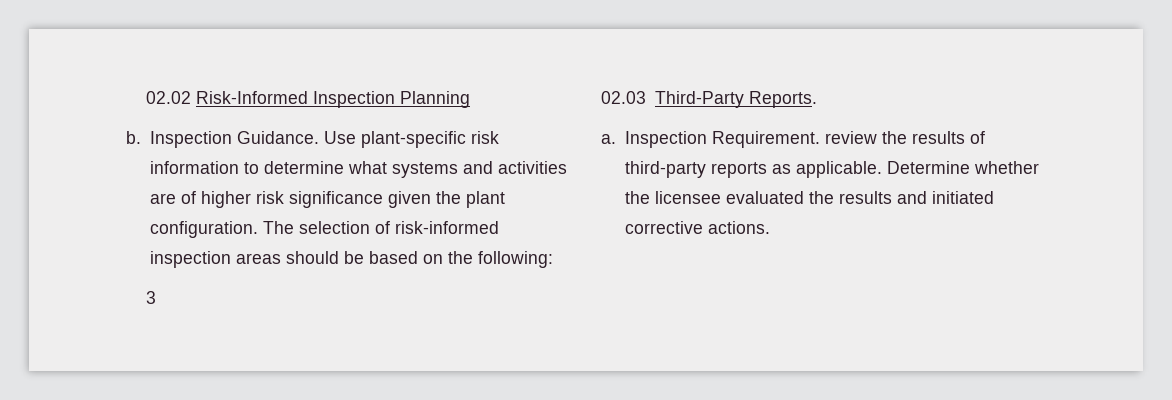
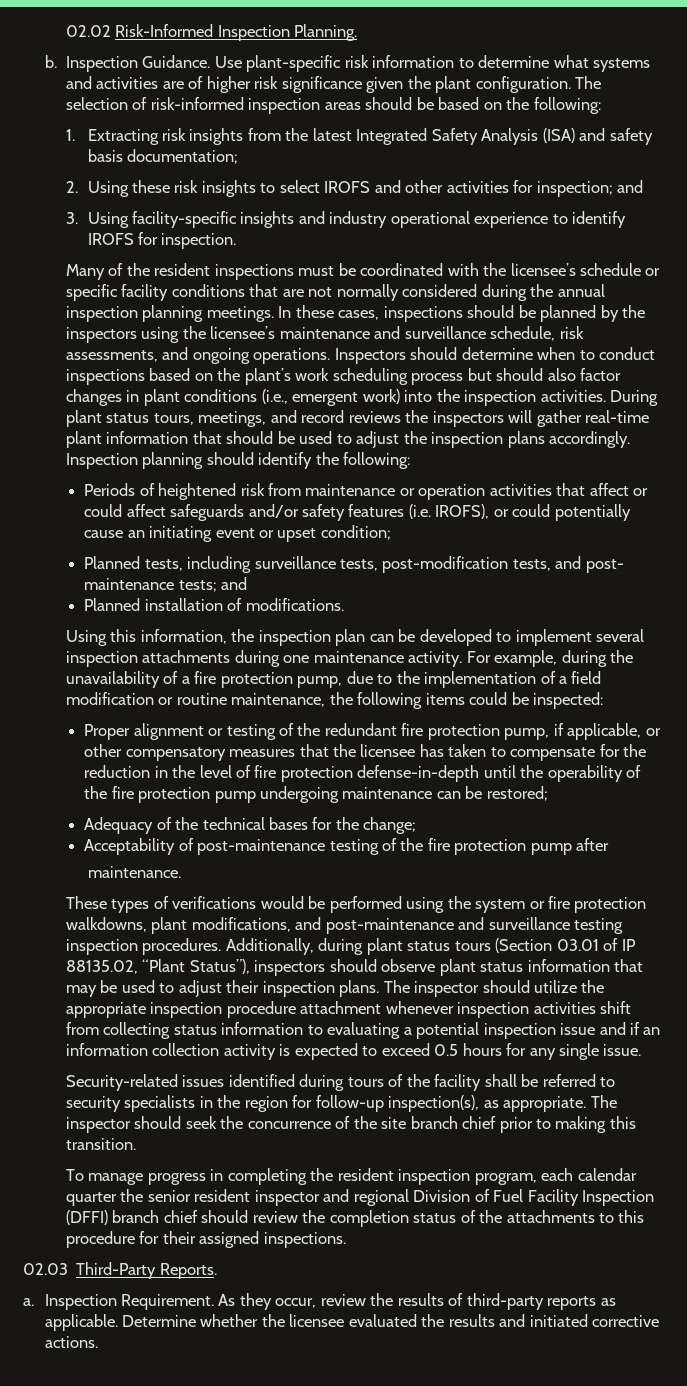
[399,91,470,108] Planning -> [294,24,358,41] Planning.
[145,291,156,304] 3 -> [66,128,653,145] [87,149,238,164] [66,180,643,197] [66,211,627,228] [87,232,237,249] [66,263,661,280] [66,284,605,301] [66,305,646,322] [66,326,584,343] [66,347,656,364] [66,368,621,385] [66,389,659,406] [66,410,650,427] [66,431,631,448] [66,452,411,469] [84,483,649,500] [84,504,631,521] [84,525,391,542] [84,556,624,573] [84,577,248,592] [84,598,344,611] [66,629,645,646] [66,650,634,667] [66,671,602,688] [66,692,604,709] [84,723,661,740] [84,744,647,761] [84,765,642,782] [84,786,548,803] [84,817,417,834] [84,838,610,855] [87,866,181,878] [66,896,647,913] [66,917,624,934] [66,938,636,955] [66,959,644,976] [66,980,605,997] [66,1001,632,1018] [66,1022,661,1039] [66,1043,642,1060] [66,1074,616,1091] [66,1095,617,1112] [66,1116,636,1133] [66,1138,137,1150] [66,1168,637,1185] [66,1189,654,1206] [66,1210,645,1227] [66,1231,346,1248] 1. Extracting risk insights from the latest Integrated Safety Analysis (ISA) and safety basis documentation; // 2. Using these risk insights to select IROFS and other activities for inspection; and // 3. Using facility-specific insights and industry operational experience to identify IROFS for inspection. // Many of the resident inspections must be coordinated with the licensee’s schedule or specific facility conditions that are not normally considered during the annual inspection planning meetings. In these cases, inspections should be planned by the inspectors using the licensee’s maintenance and surveillance schedule, risk assessments, and ongoing operations. Inspectors should determine when to conduct inspections based on the plant’s work scheduling process but should also factor changes in plant conditions (i.e., emergent work) into the inspection activities. During plant status tours, meetings, and record reviews the inspectors will gather real-time plant information that should be used to adjust the inspection plans accordingly. Inspection planning should identify the following: // Periods of heightened risk from maintenance or operation activities that affect or could affect safeguards and/or safety features (i.e. IROFS), or could potentially cause an initiating event or upset condition; // Planned tests, including surveillance tests, post-modification tests, and post- maintenance tests; and // Planned installation of modifications. // Using this information, the inspection plan can be developed to implement several inspection attachments during one maintenance activity. For example, during the unavailability of a fire protection pump, due to the implementation of a field modification or routine maintenance, the following items could be inspected: // Proper alignment or testing of the redundant fire protection pump, if applicable, or other compensatory measures that the licensee has taken to compensate for the reduction in the level of fire protection defense-in-depth until the operability of the fire protection pump undergoing maintenance can be restored; // Adequacy of the technical bases for the change; // Acceptability of post-maintenance testing of the fire protection pump after // maintenance. // These types of verifications would be performed using the system or fire protection walkdowns, plant modifications, and post-maintenance and surveillance testing inspection procedures. Additionally, during plant status tours (Section 03.01 of IP 88135.02, “Plant Status”), inspectors should observe plant status information that may be used to adjust their inspection plans. The inspector should utilize the appropriate inspection procedure attachment whenever inspection activities shift from collecting status information to evaluating a potential inspection issue and if an information collection activity is expected to exceed 0.5 hours for any single issue. // Security-related issues identified during tours of the facility shall be referred to security specialists in the region for follow-up inspection(s), as appropriate. The inspector should seek the concurrence of the site branch chief prior to making this transition. // To manage progress in completing the resident inspection program, each calendar quarter the senior resident inspector and regional Division of Fuel Facility Inspection (DFFI) branch chief should review the completion status of the attachments to this procedure for their assigned inspections.
(820, 139) none -> [218,1293,317,1310] As they occur,

